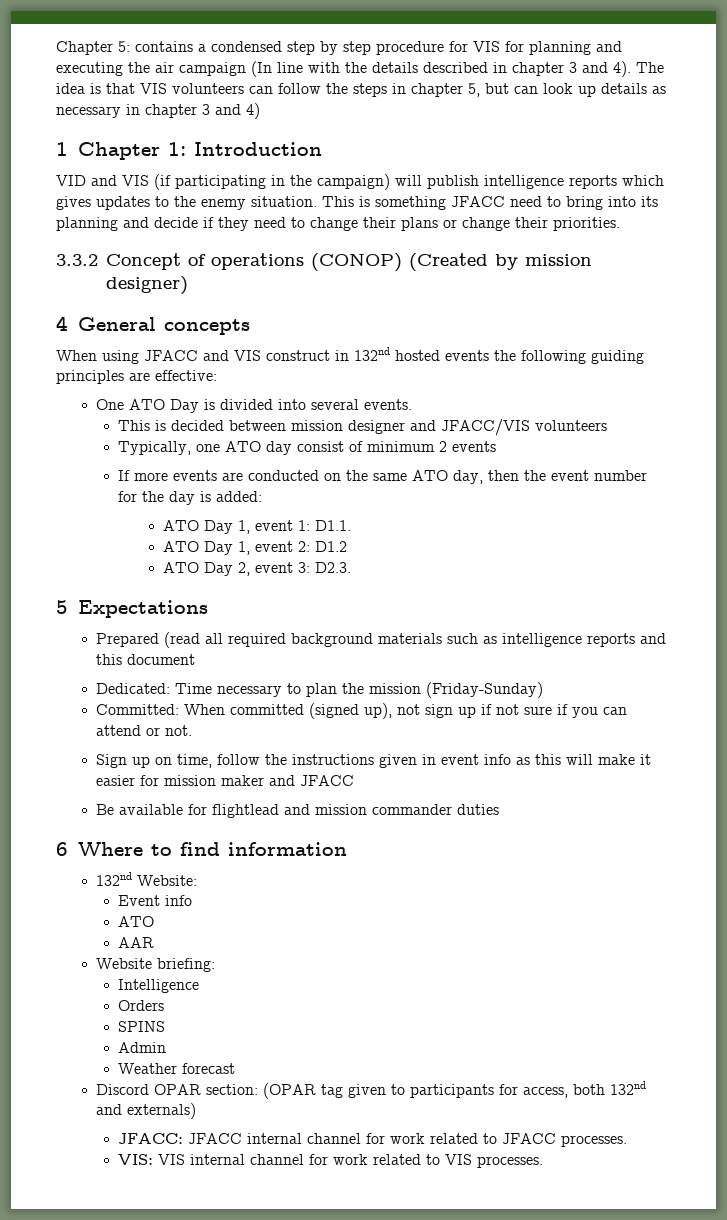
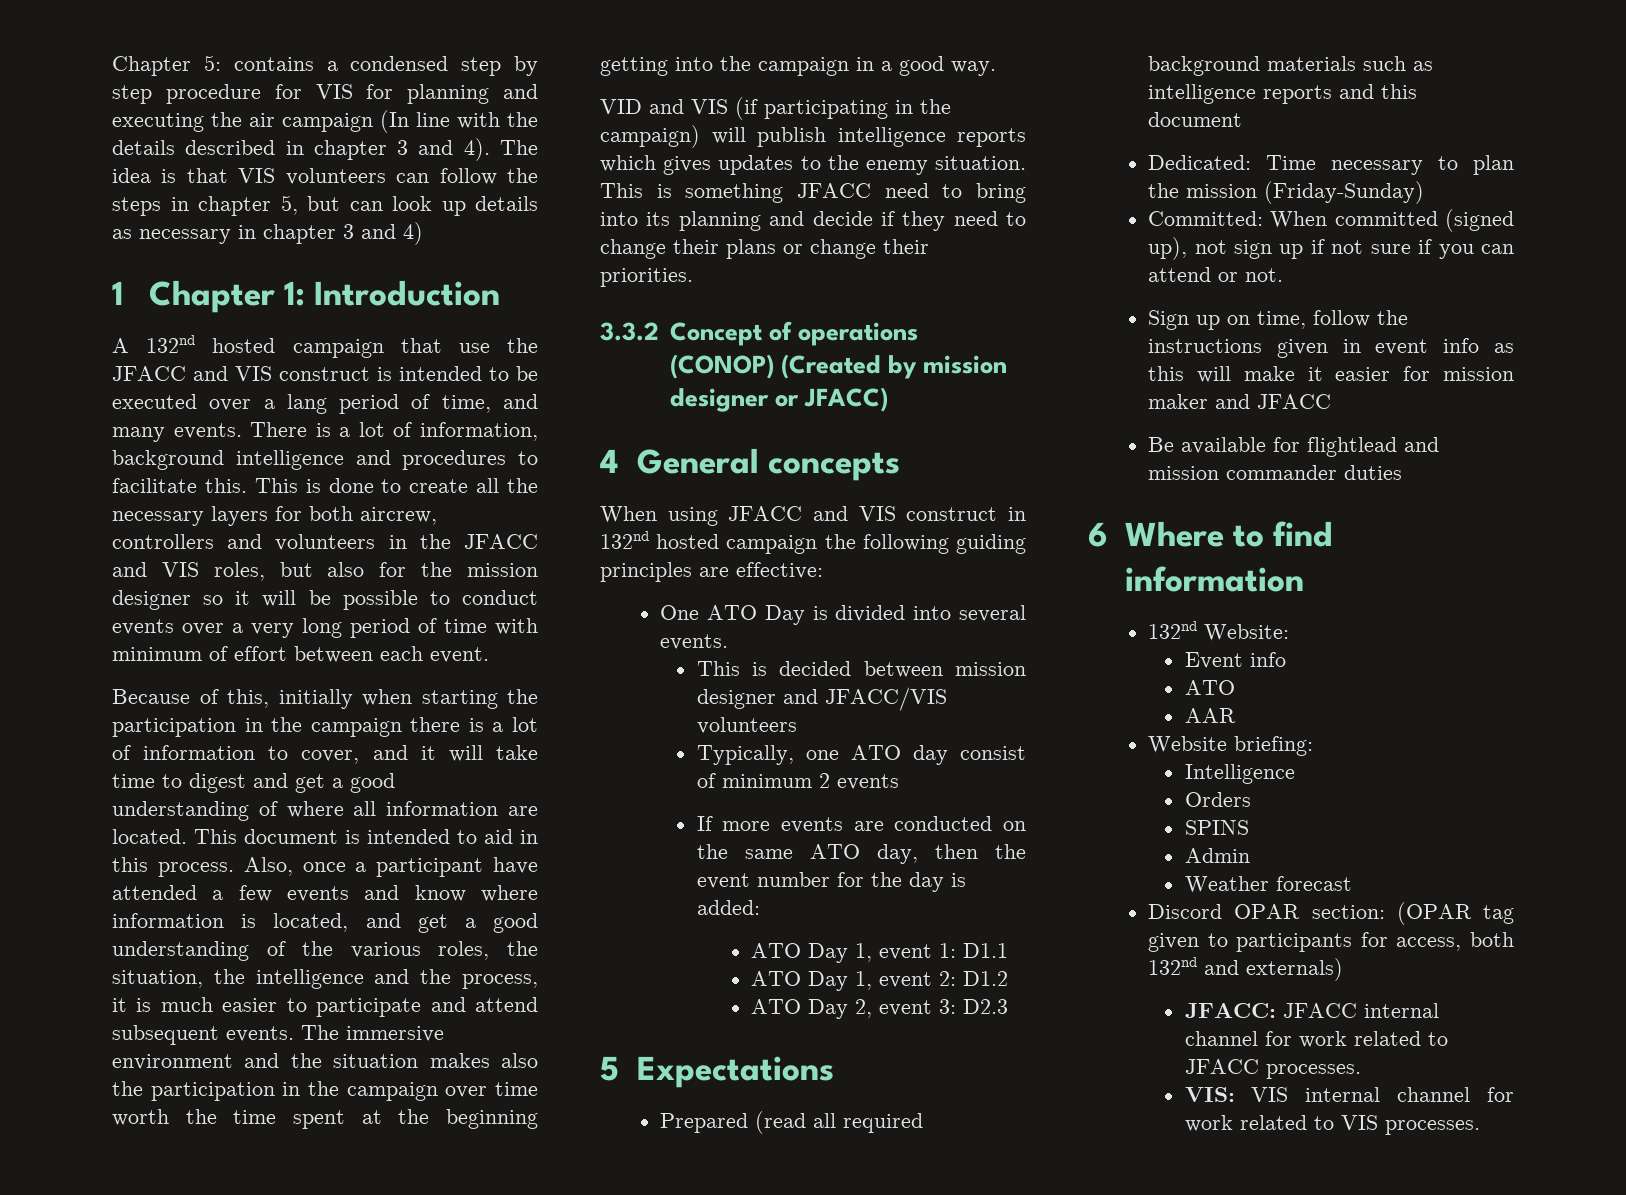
(323, 149) none -> [112,335,538,358] [112,366,538,381] [112,394,538,414] [112,422,538,442] [112,450,538,470] [112,478,538,493] [112,506,437,526] [112,534,538,551] [112,562,538,581] [112,590,538,610] [112,618,538,638] [112,646,489,663] [112,689,538,709] [112,717,538,737] [112,745,538,764] [112,773,395,793] [112,801,538,821] [112,829,538,844] [112,857,538,877] [112,885,538,902] [112,913,538,933] [112,941,538,961] [112,969,538,989] [112,997,538,1017] [112,1025,444,1045] [112,1053,538,1070] [112,1081,538,1101] [112,1109,538,1129] [600,56,996,76] // A 132nd hosted campaign that use the JFACC and VIS construct is intended to be executed over a lang period of time, and many events. There is a lot of information, background intelligence and procedures to facilitate this. This is done to create all the necessary layers for both aircrew, controllers and volunteers in the JFACC and VIS roles, but also for the mission designer so it will be possible to conduct events over a very long period of time with minimum of effort between each event. // Because of this, initially when starting the participation in the campaign there is a lot of information to cover, and it will take time to digest and get a good understanding of where all information are located. This document is intended to aid in this process. Also, once a participant have attended a few events and know where information is located, and get a good understanding of the various roles, the situation, the intelligence and the process, it is much easier to participate and attend subsequent events. The immersive environment and the situation makes also the participation in the campaign over time worth the time spent at the beginning getting into the campaign in a good way.
[106,276,188,295] designer) -> [669,387,888,412] designer or JFACC)
[445,350,489,361] events -> [726,535,818,554] campaign
[315,520,352,531] D1.1. -> [963,943,1009,958] D1.1
[315,562,352,573] D2.3. -> [963,999,1009,1014] D2.3

